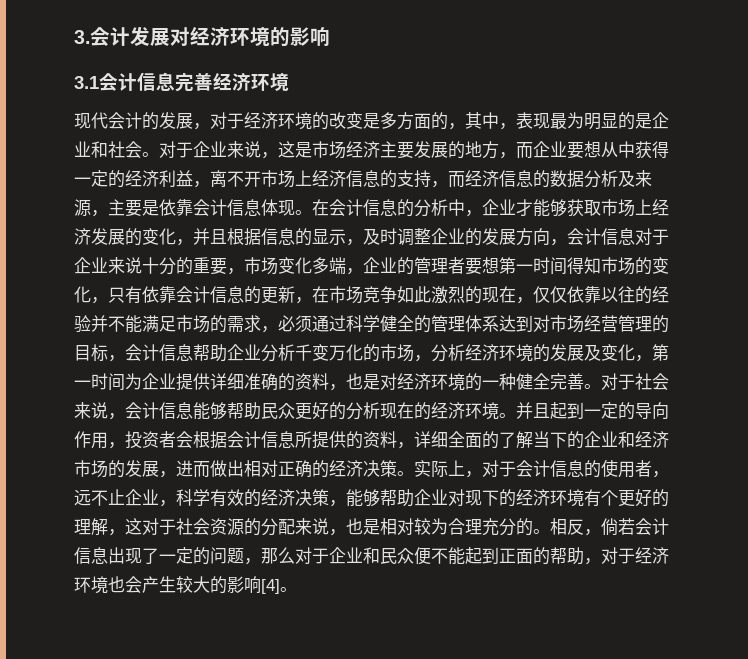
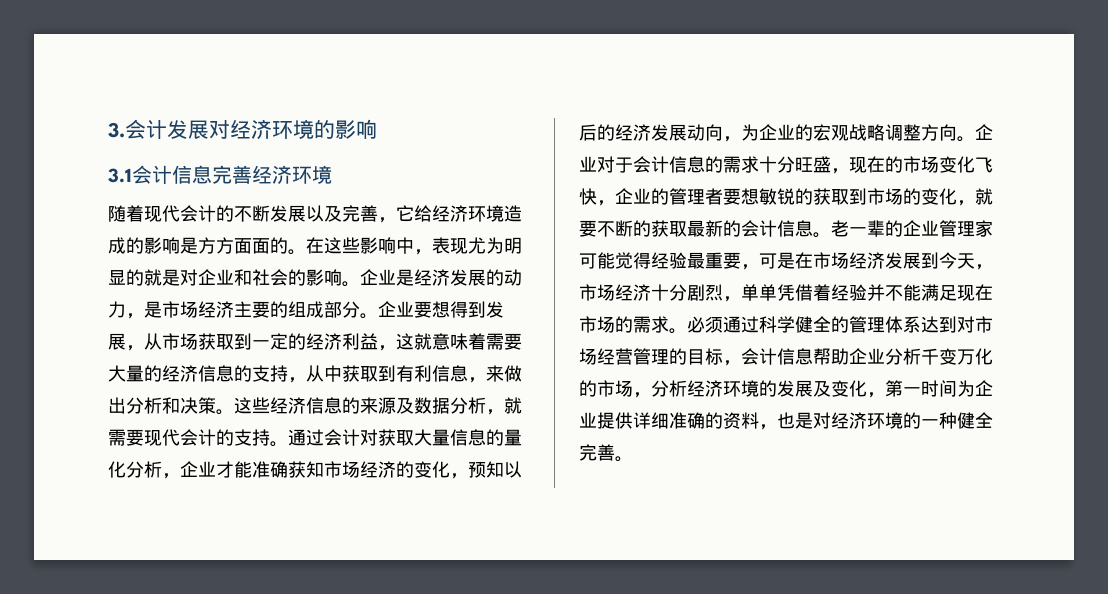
[74,112,482,130] 现代会计的发展，对于经济环境的改变是多方面的，其 -> [108,205,522,223] [108,237,396,255] 随着现代会计的不断发展以及完善，它给经济环境造成的影响是方方面面的。在这些影响
[550,113,567,129] 最 -> [468,237,486,254] 尤
[635,113,652,129] 是 -> [144,269,198,286] 就是对
[142,141,669,159] [74,170,550,188] 。对于企业来说，这是市场经济主要发展的地方，而企业要想从中获得一定的经济利益，离不开市场上经济信息的支持，而经济信息的 -> [288,269,522,287] [108,301,504,319] [108,333,522,351] [108,365,522,383] [108,397,414,415] 的影响。企业是经济发展的动力，是市场经济主要的组成部分。企业要想得到发展，从市场获取到一定的经济利益，这就意味着需要大量的经济信息的支持，从中获取到有利信息，来做出分析和决策。这些经济信息的来源及
[618,170,652,187] [74,199,669,217] [74,228,669,246] [74,257,244,275] 及来源，主要是依靠会计信息体现。在会计信息的分析中，企业才能够获取市场上经济发展的变化，并且根据信息的显示，及时调整企业的发展方向，会计信息对于企业来说十分的重要， -> [486,397,522,415] [108,429,522,447] [108,461,522,479] [579,124,993,142] [579,156,903,174] ，就需要现代会计的支持。通过会计对获取大量信息的量化分析，企业才能准确获知市场经济的变化，预知以后的经济发展动向，为企业的宏观战略调整方向。企业对于会计信息的需求十分旺盛，现在的
[312,257,346,274] 多端 -> [975,157,993,173] [579,188,597,205] 飞快
[499,257,669,275] [74,286,652,304] 第一时间得知市场的变化，只有依靠会计信息的更新，在市场竞争如此激烈的现在，仅仅依靠以往的 -> [759,188,993,206] [579,220,993,238] [579,252,993,270] [579,284,831,302] 敏锐的获取到市场的变化，就要不断的获取最新的会计信息。老一辈的企业管理家可能觉得经验最重要，可是在市场经济发展到今天，市场经济十分剧烈，单单凭借着
(176, 324) none -> [957,284,993,301] 现在
[261,326,278,333] ， -> [669,328,687,334] 。
[601,373,669,390] [74,402,669,420] [74,431,669,449] [74,459,669,478] [74,489,669,507] [74,518,669,536] [74,547,669,565] [74,576,297,594] 对于社会来说，会计信息能够帮助民众更好的分析现在的经济环境。并且起到一定的导向作用，投资者会根据会计信息所提供的资料，详细全面的了解当下的企业和经济市场的发展，进而做出相对正确的经济决策。实际上，对于会计信息的使用者，远不止企业，科学有效的经济决策，能够帮助企业对现下的经济环境有个更好的理解，这对于社会资源的分配来说，也是相对较为合理充分的。相反，倘若会计信息出现了一定的问题，那么对于企业和民众便不能起到正面的帮助，对于经济环境也会产生较大的影响[4]。 -> (633, 459) none

